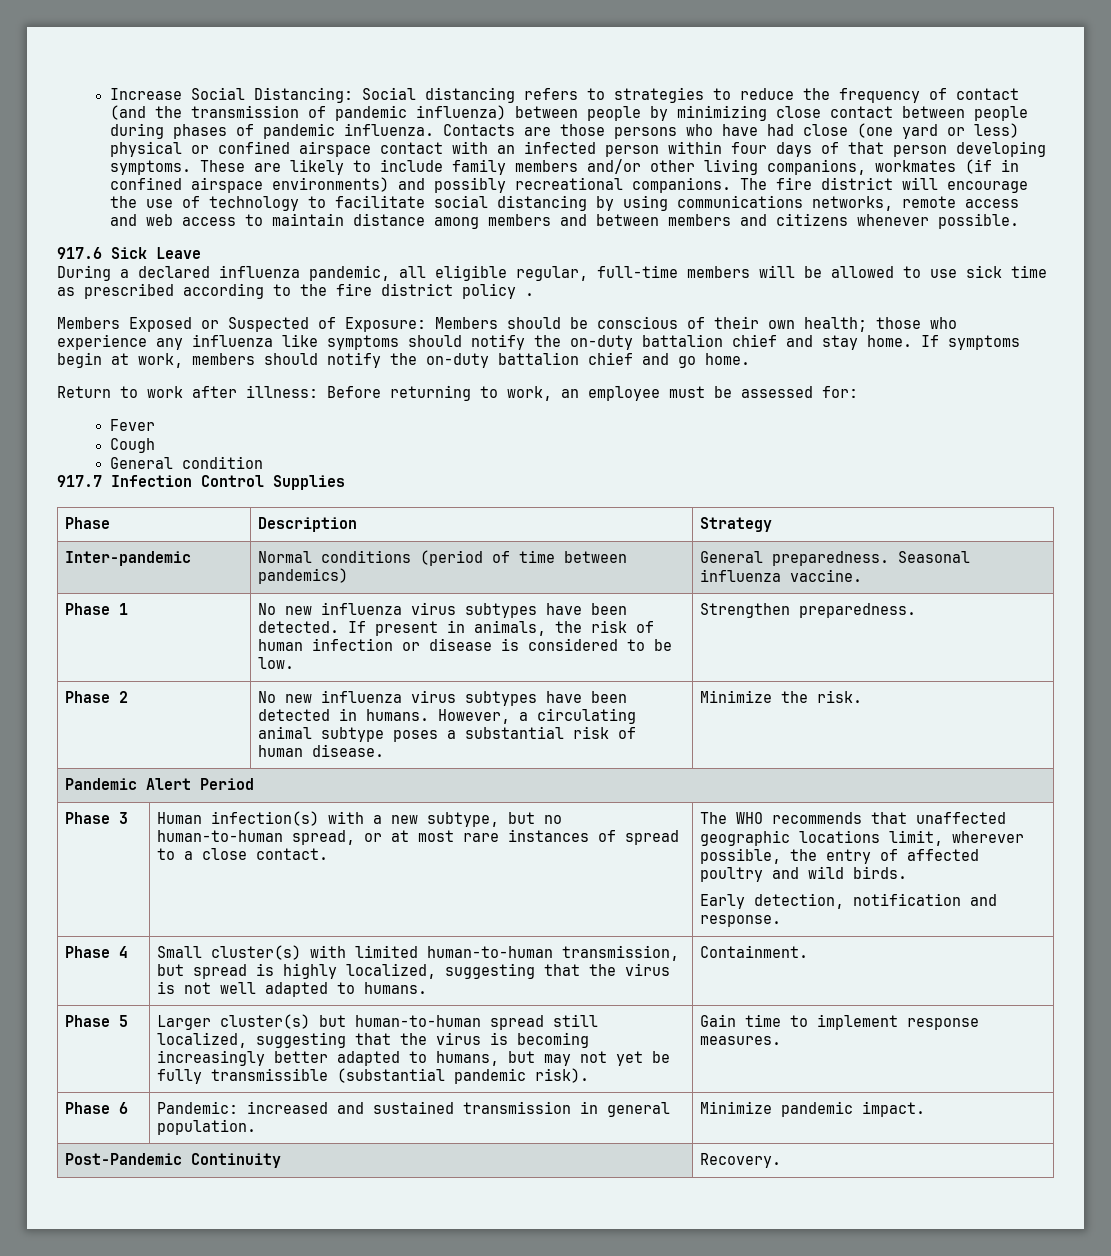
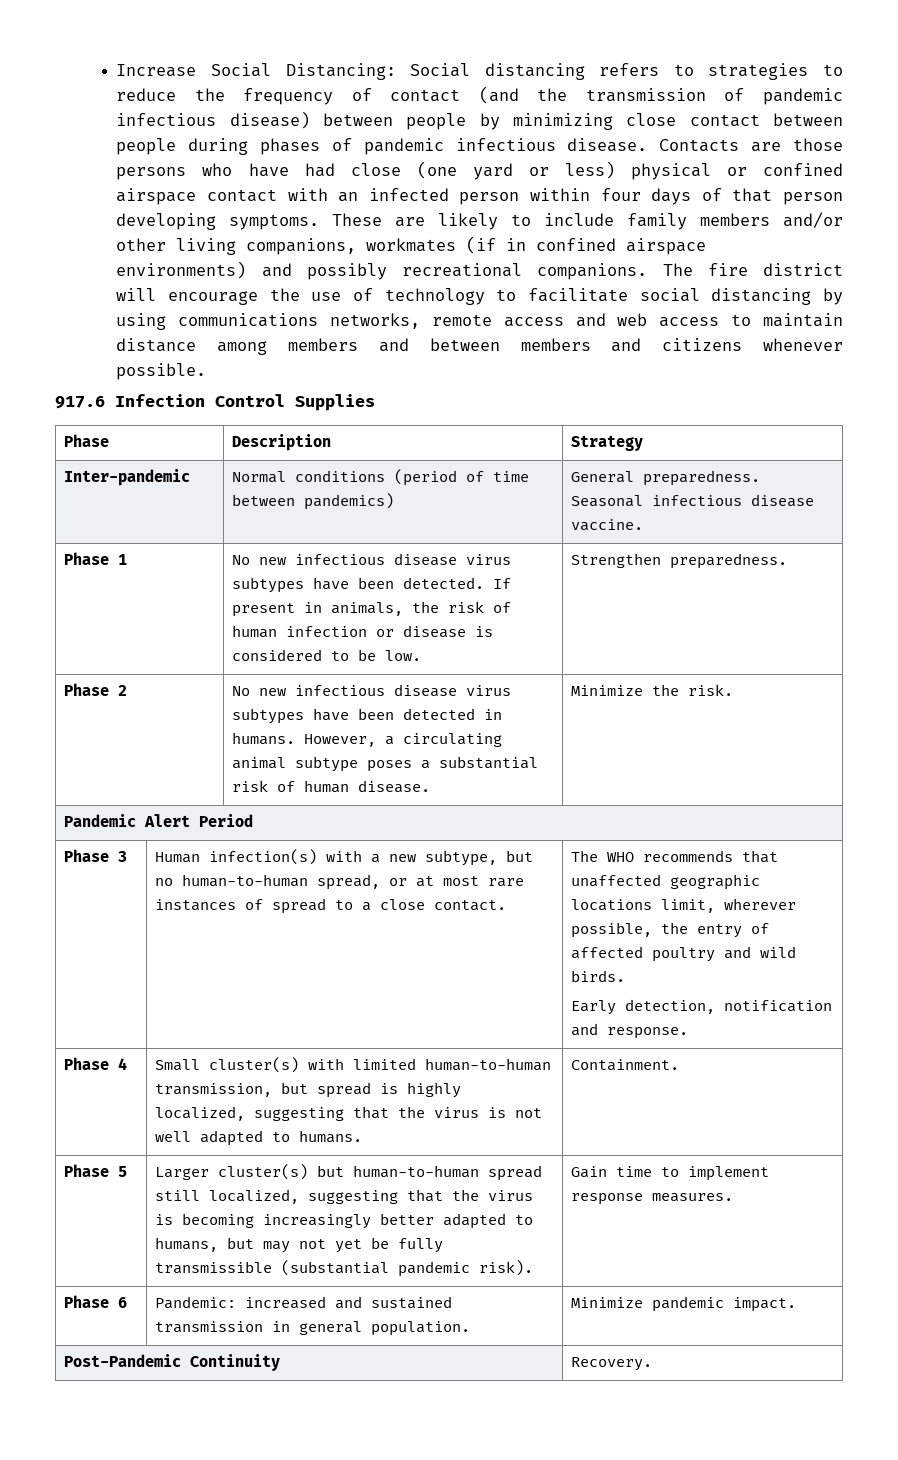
[415,105,506,120] influenza) -> [116,111,310,129] infectious disease)
[343,123,434,136] influenza. -> [455,138,648,152] infectious disease.
[111,247,201,259] [57,265,1047,281] [57,283,534,299] [57,316,957,332] [57,334,1020,350] [57,352,750,368] [57,385,858,401] [109,419,155,431] [109,438,155,453] [109,456,263,469] [57,475,102,487] Sick Leave // During a declared influenza pandemic, all eligible regular, full-time members will be allowed to use sick time as prescribed according to the fire district policy . // Members Exposed or Suspected of Exposure: Members should be conscious of their own health; those who experience any influenza like symptoms should notify the on-duty battalion chief and stay home. If symptoms begin at work, members should notify the on-duty battalion chief and go home. // Return to work after illness: Before returning to work, an employee must be assessed for: // Fever // Cough // General condition // 917.7 -> (105, 402) none
[700,569,782,582] influenza -> [651,494,814,507] infectious disease
[321,602,403,615] influenza -> [294,553,457,566] infectious disease
[321,690,403,703] influenza -> [294,684,457,697] infectious disease

